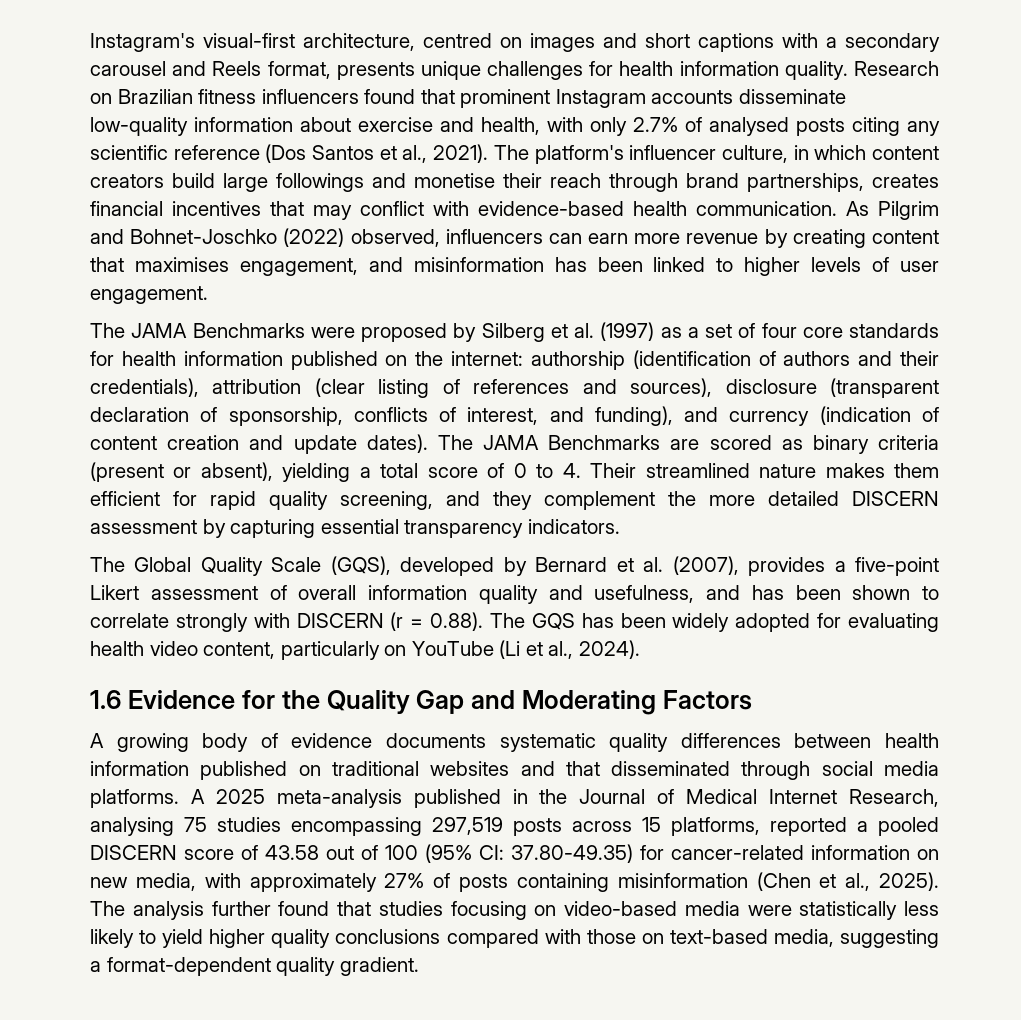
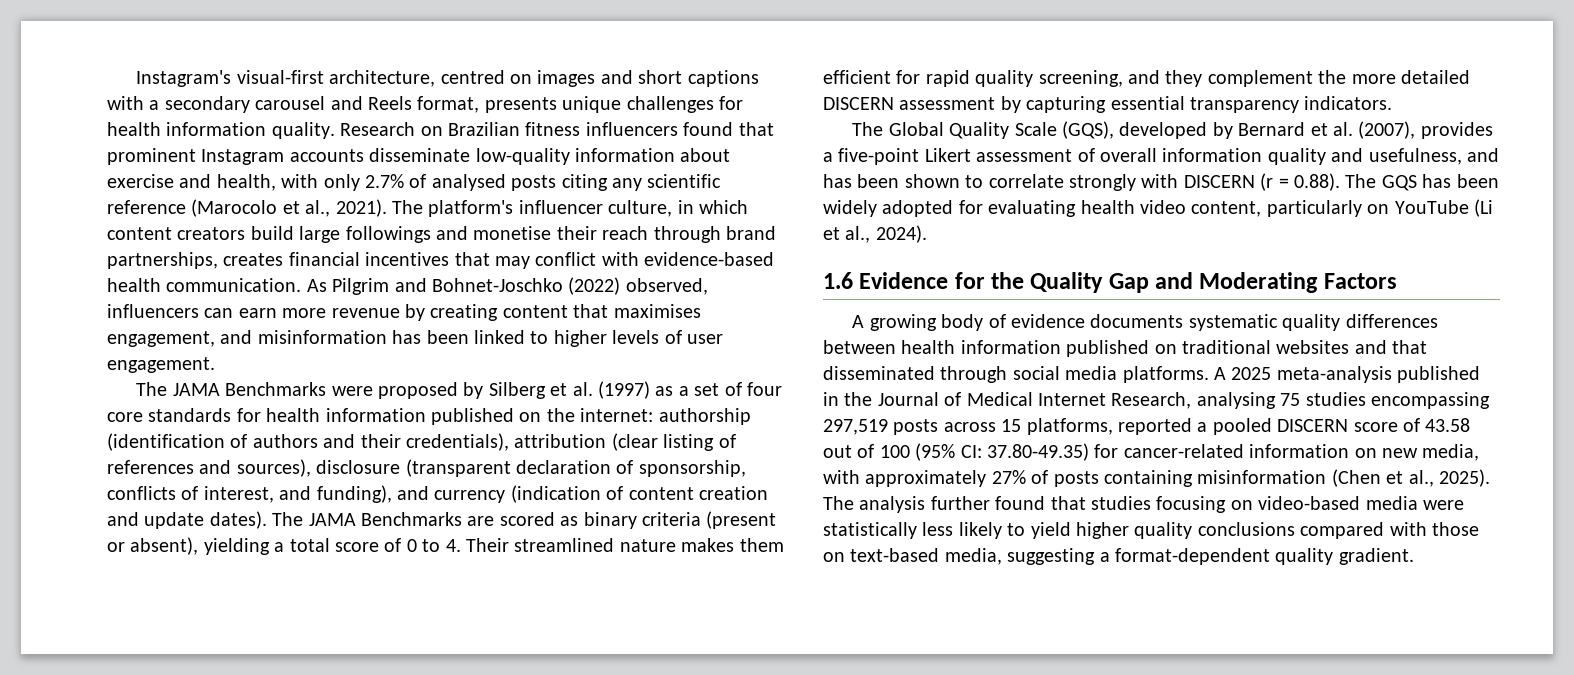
[265,144,375,163] (Dos Santos -> [191,199,278,217] (Marocolo

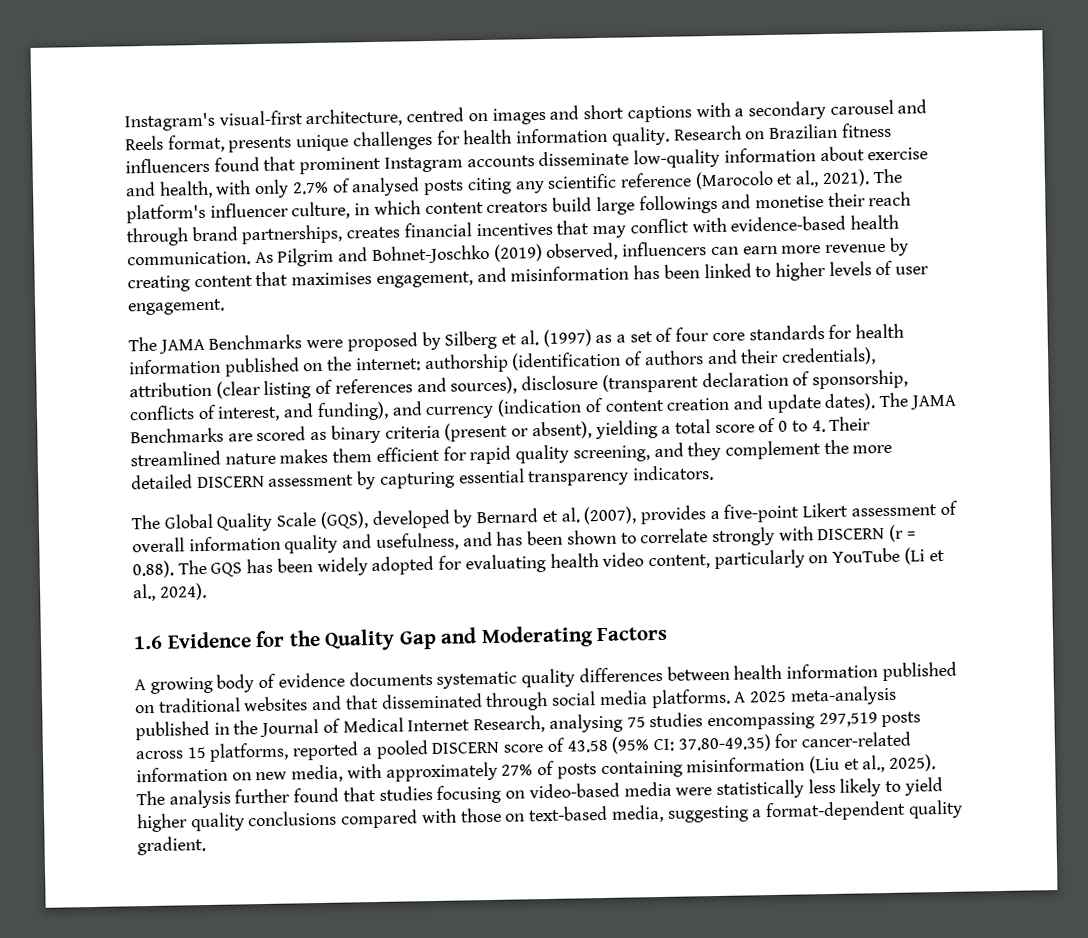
[568,277,621,295] (2022) -> [493,243,543,262] (2019)
[823,444,910,458] out of 100 -> (608, 746) none
[1331,469,1381,487] (Chen -> [808,755,840,774] (Liu

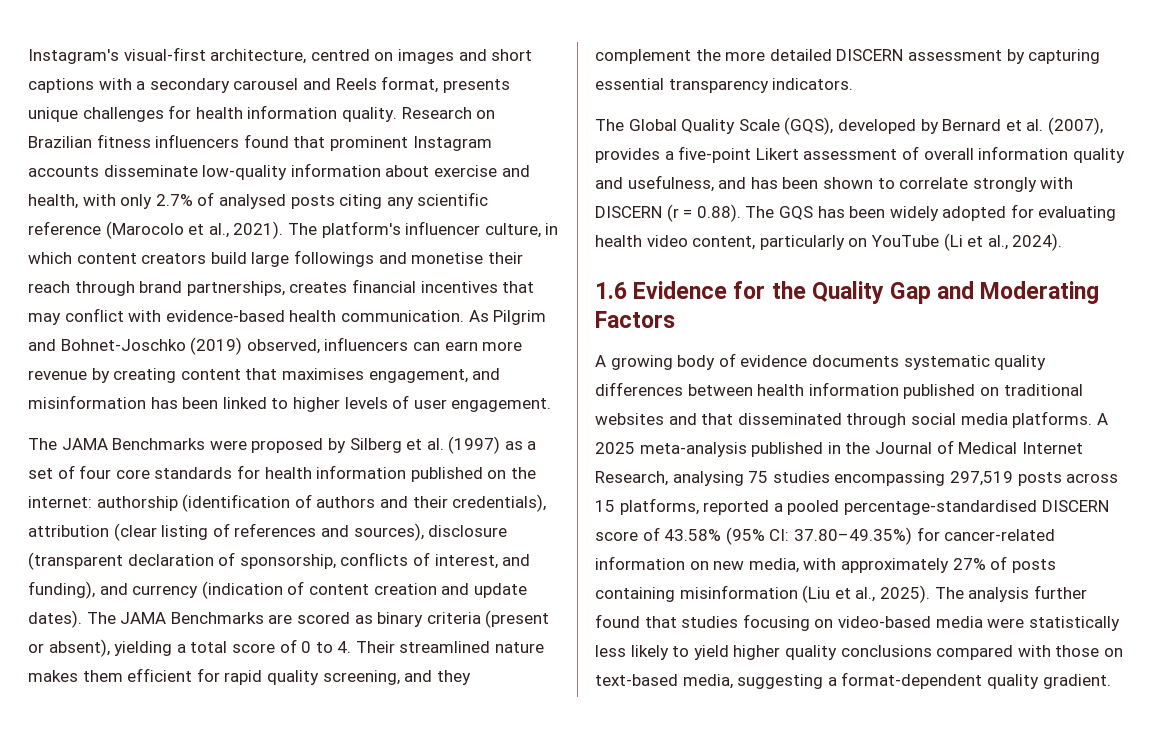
(429, 750) none -> [843,500,1037,515] percentage-standardised
[566,739,608,753] 43.58 -> [664,529,722,541] 43.58%
[677,734,772,753] 37.80-49.35) -> [793,527,912,545] 37.80–49.35%)

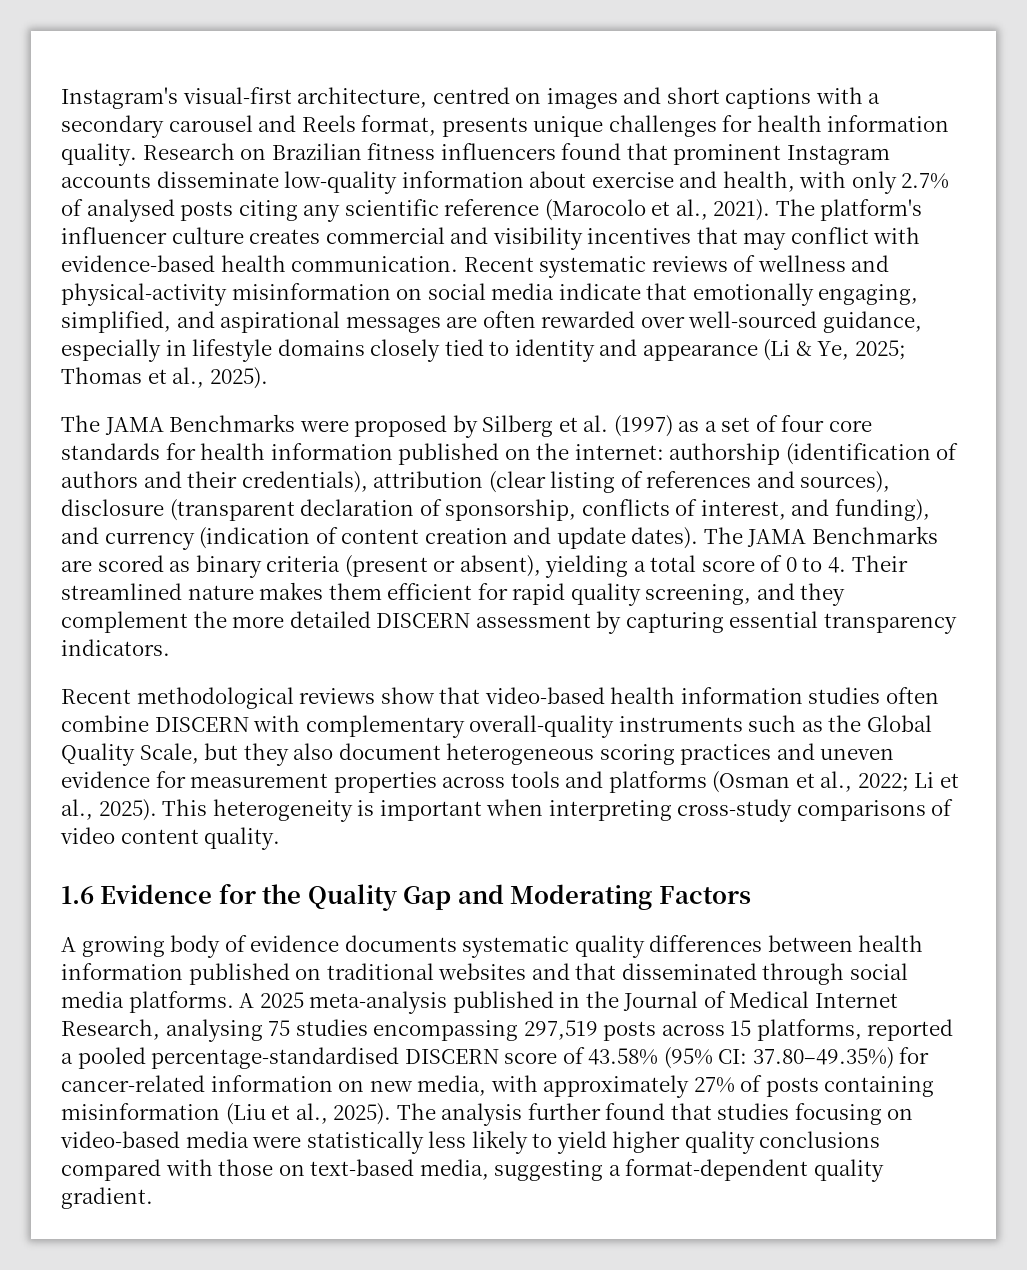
[484,223,559,238] [28,250,523,267] [28,279,416,296] culture, in which content creators build large followings and monetise their reach through brand partnerships, creates financial -> [171,227,583,250] culture creates commercial and visibility
[468,310,547,325] [28,337,523,355] [28,368,501,383] [28,395,552,412] As Pilgrim and Bohnet-Joschko (2019) observed, influencers can earn more revenue by creating content that maximises engagement, and misinformation has been linked to higher levels of user engagement. -> [463,255,890,278] [61,283,919,306] [61,311,922,333] [61,339,906,362] [61,367,268,389] Recent systematic reviews of wellness and physical-activity misinformation on social media indicate that emotionally engaging, simplified, and aspirational messages are often rewarded over well-sourced guidance, especially in lifestyle domains closely tied to identity and appearance (Li & Ye, 2025; Thomas et al., 2025).
[595,117,1103,135] [595,146,1125,163] [595,175,1074,192] [595,204,1117,222] [595,233,1063,251] The Global Quality Scale (GQS), developed by Bernard et al. (2007), provides a five-point Likert assessment of overall information quality and usefulness, and has been shown to correlate strongly with DISCERN (r = 0.88). The GQS has been widely adopted for evaluating health video content, particularly on YouTube (Li et al., 2024). -> [61,687,939,709] [61,715,932,738] [61,743,895,766] [61,771,959,793] [61,799,954,822] [60,827,281,850] Recent methodological reviews show that video-based health information studies often combine DISCERN with complementary overall-quality instruments such as the Global Quality Scale, but they also document heterogeneous scoring practices and uneven evidence for measurement properties across tools and platforms (Osman et al., 2022; Li et al., 2025). This heterogeneity is important when interpreting cross-study comparisons of video content quality.

